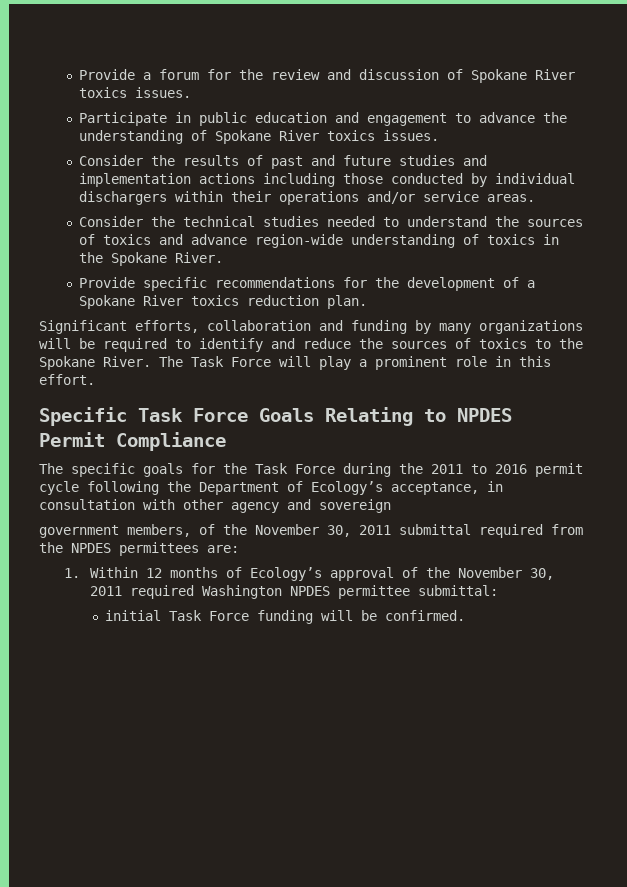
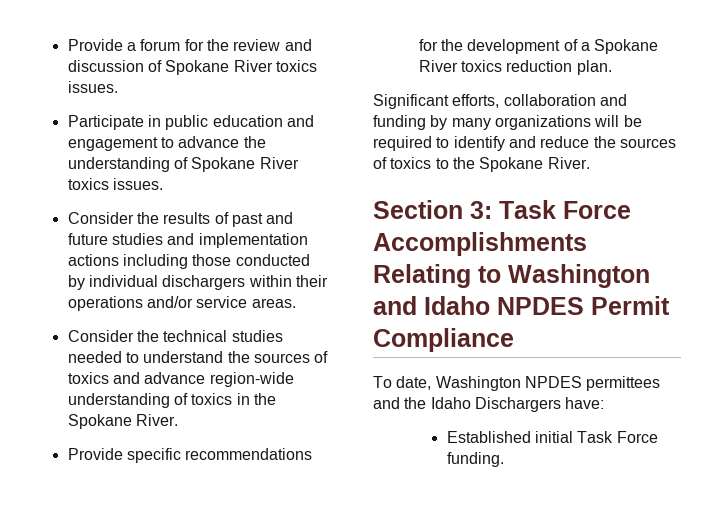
[159,356,551,370] [39,374,95,385] [39,407,512,426] [39,432,226,451] [39,463,583,477] [39,481,503,495] [39,499,391,513] [39,524,583,538] [39,542,239,556] [64,567,554,581] [89,585,498,599] [104,610,465,624] The Task Force will play a prominent role in this effort. // Specific Task Force Goals Relating to NPDES Permit Compliance // The specific goals for the Task Force during the 2011 to 2016 permit cycle following the Department of Ecology’s acceptance, in consultation with other agency and sovereign // government members, of the November 30, 2011 submittal required from the NPDES permittees are: // 1. Within 12 months of Ecology’s approval of the November 30, 2011 required Washington NPDES permittee submittal: // initial Task Force funding will be confirmed. -> [373,200,631,219] [373,232,587,256] [373,264,650,288] [373,296,670,315] [373,328,514,352] [373,376,661,391] [373,397,605,412] [446,431,658,443] [446,452,504,467] // Section 3: Task Force Accomplishments Relating to Washington and Idaho NPDES Permit Compliance // To date, Washington NPDES permittees and the Idaho Dischargers have: // Established initial Task Force funding.

